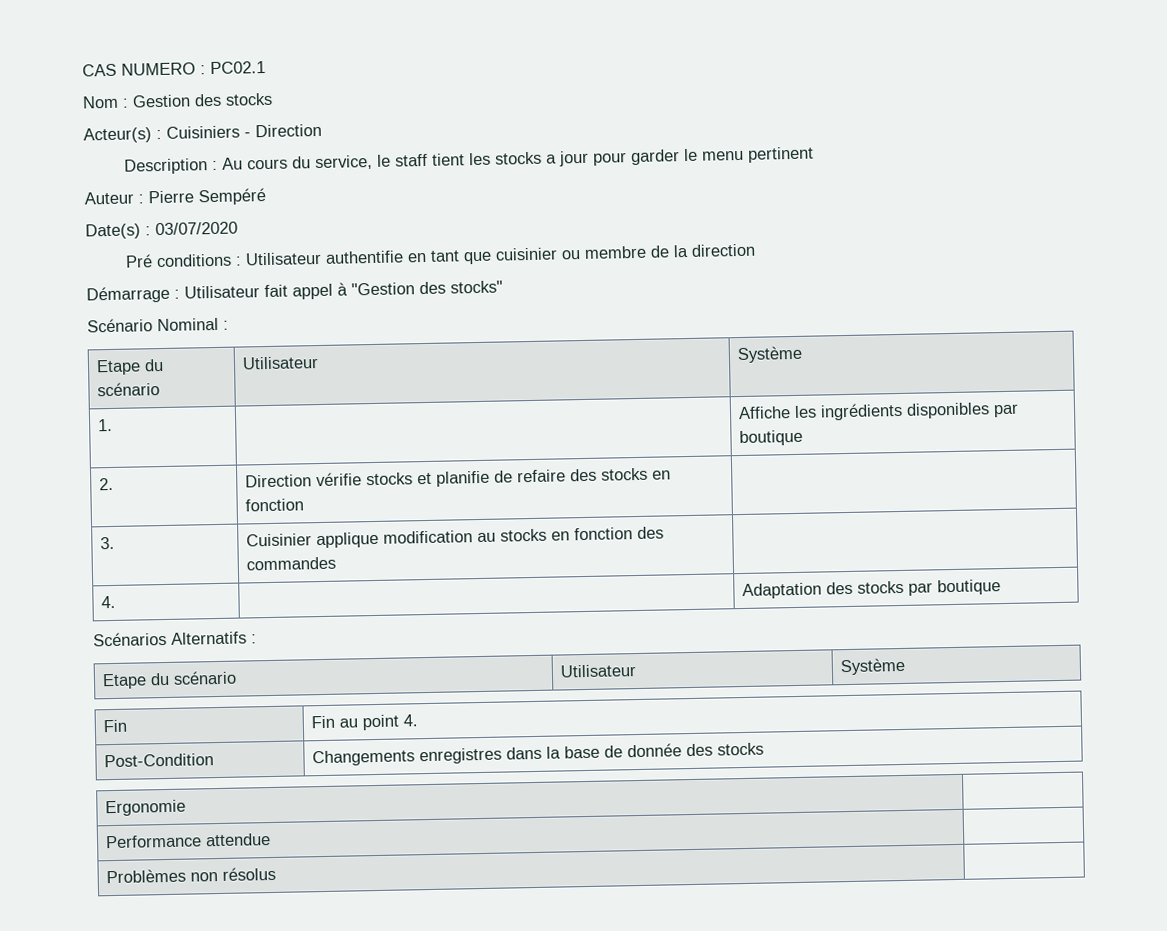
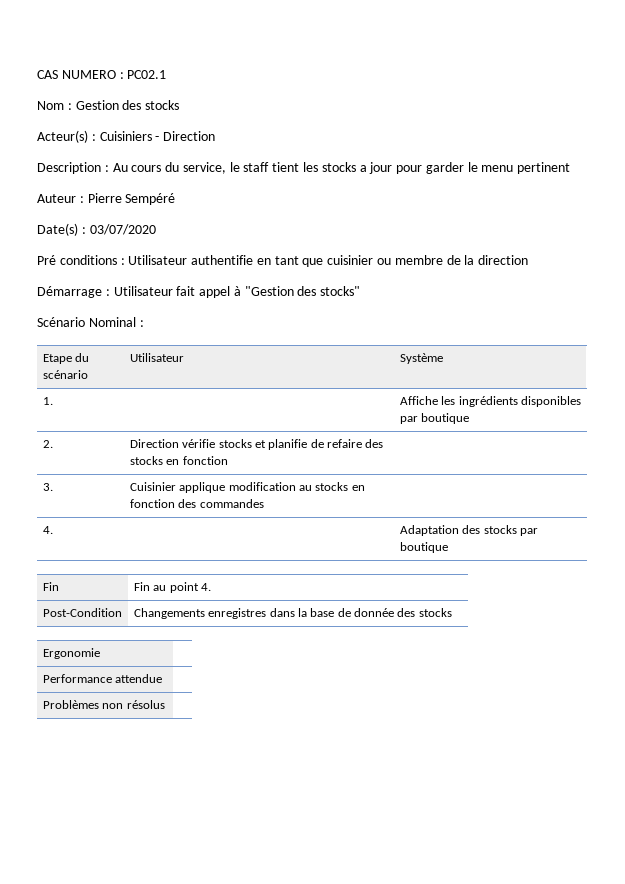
[93,631,257,647] [101,670,237,690] [559,664,637,678] [839,657,906,676] // Scénarios Alternatifs : // Etape du scénario | Utilisateur | Système -> (448, 547) none

